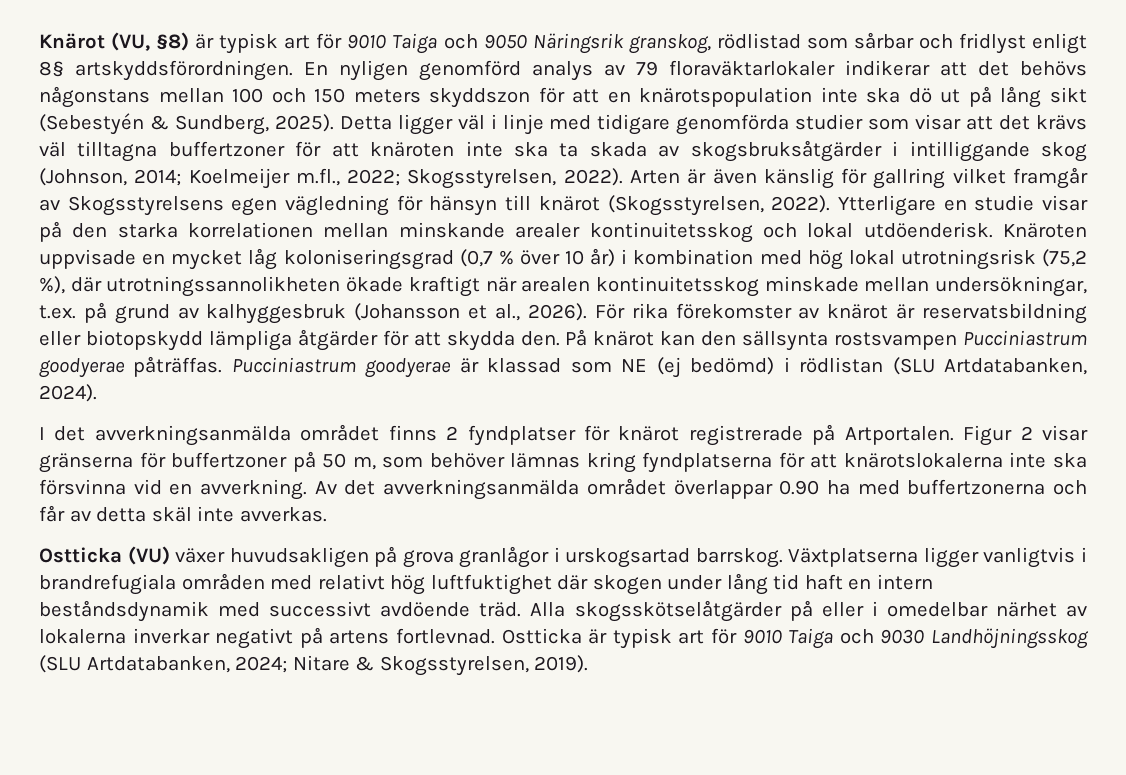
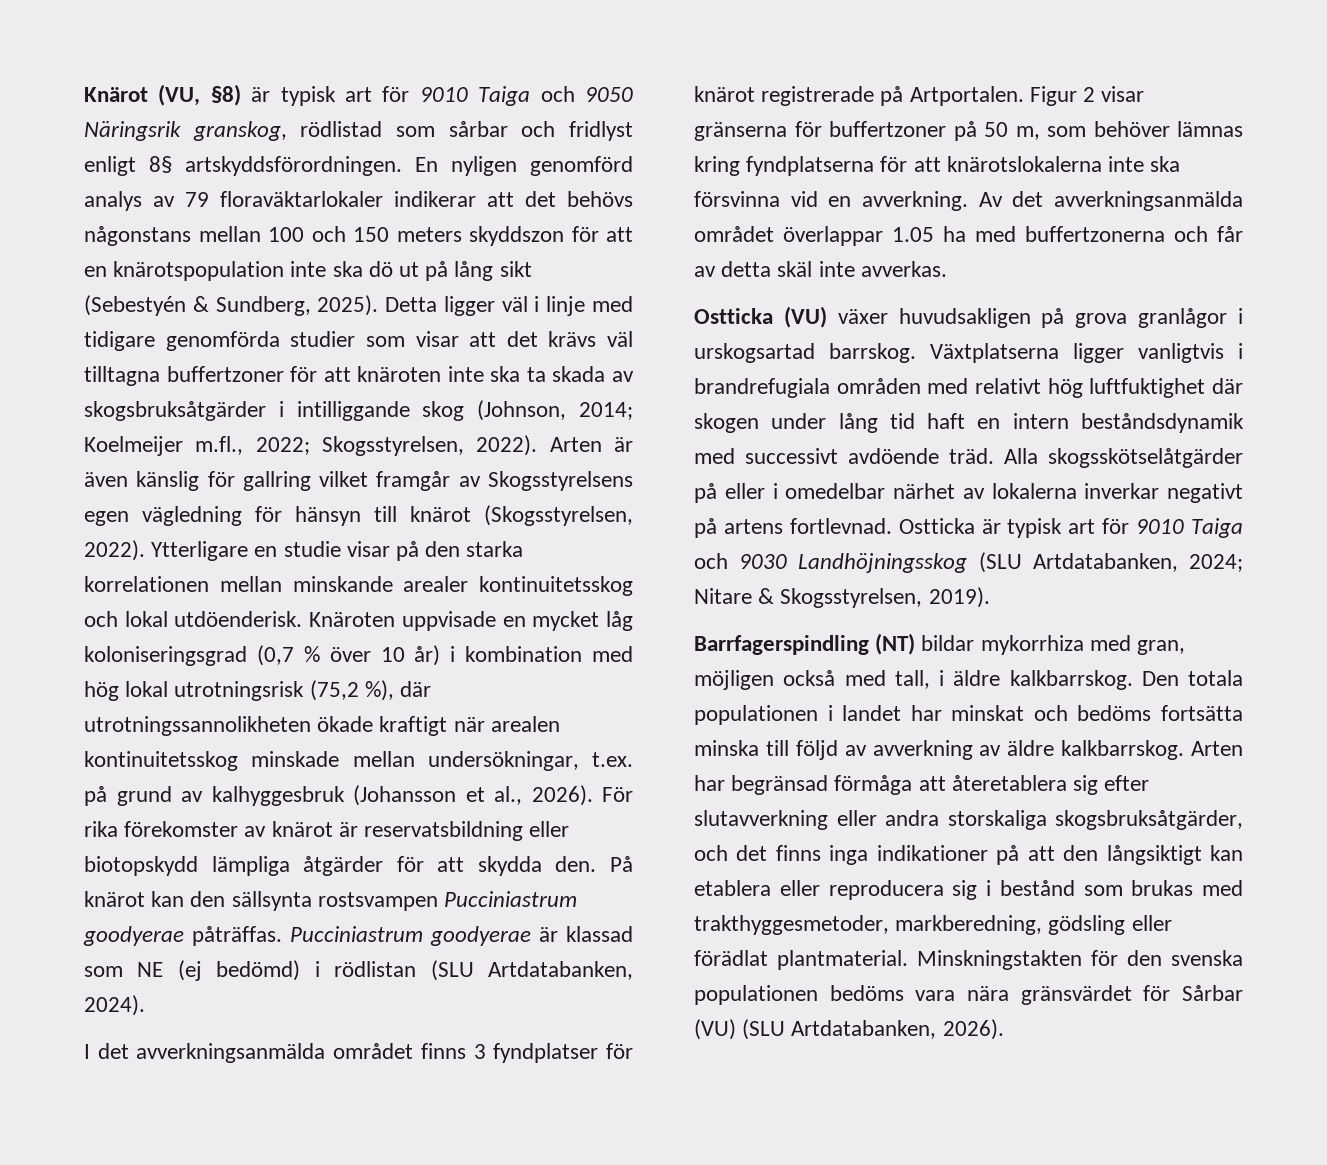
[446,426,459,440] 2 -> [473,1044,486,1059] 3
[779,480,820,495] 0.90 -> [892,227,934,242] 1.05
(589, 664) none -> [694,633,1186,655] [694,670,1243,690] [694,705,1243,725] [694,740,1243,760] [694,775,1150,795] [694,810,1243,830] [694,845,1243,865] [694,880,1243,900] [694,915,1172,935] [694,950,1243,970] [694,985,1243,1005] [694,1019,1004,1040] // Barrfagerspindling (NT) bildar mykorrhiza med gran, möjligen också med tall, i äldre kalkbarrskog. Den totala populationen i landet har minskat och bedöms fortsätta minska till följd av avverkning av äldre kalkbarrskog. Arten har begränsad förmåga att återetablera sig efter slutavverkning eller andra storskaliga skogsbruksåtgärder, och det finns inga indikationer på att den långsiktigt kan etablera eller reproducera sig i bestånd som brukas med trakthyggesmetoder, markberedning, gödsling eller förädlat plantmaterial. Minskningstakten för den svenska populationen bedöms vara nära gränsvärdet för Sårbar (VU) (SLU Artdatabanken, 2026).

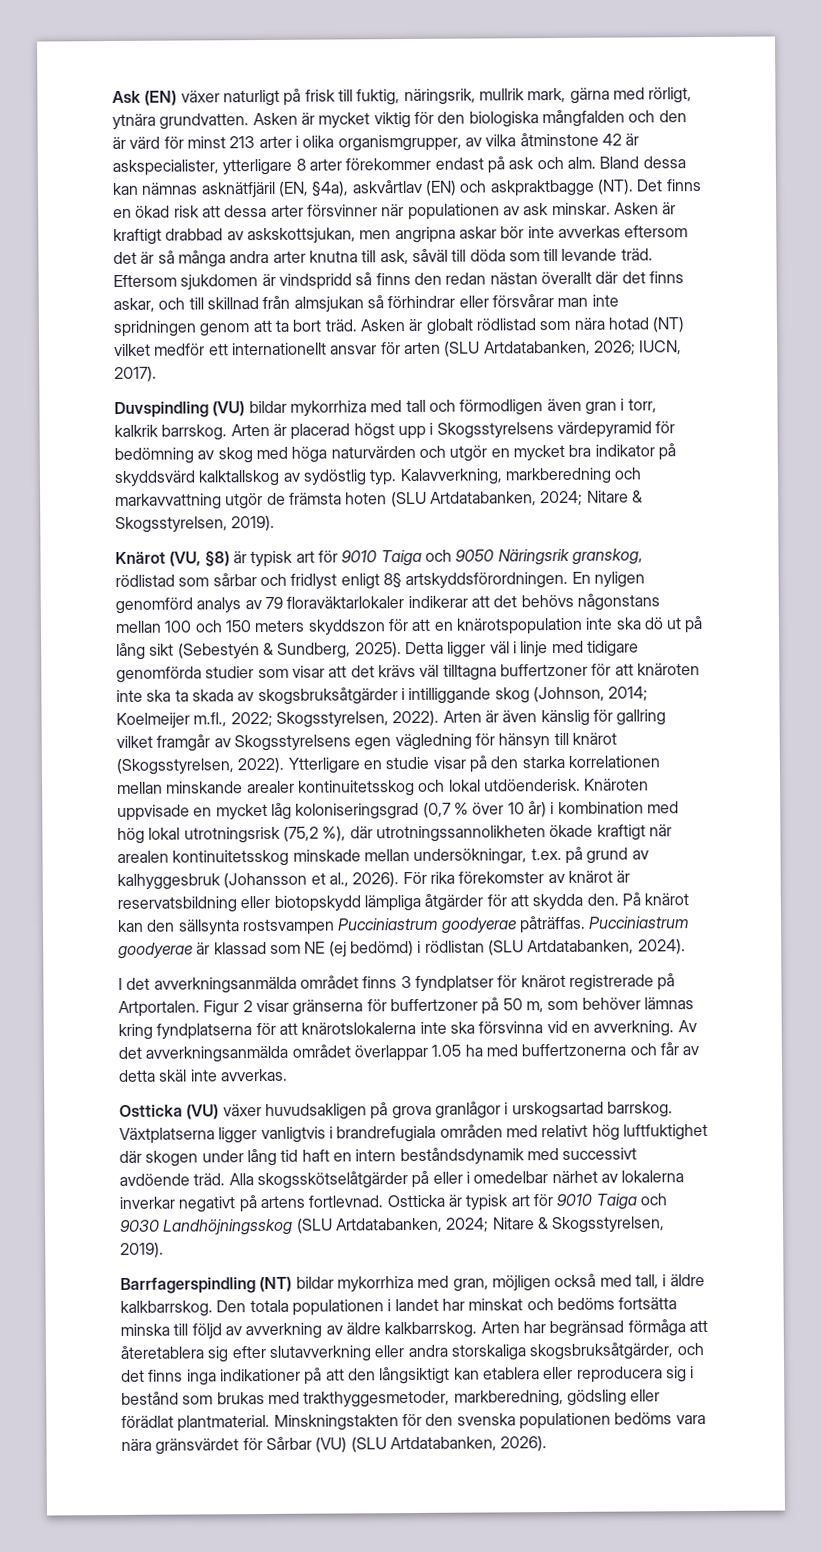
(84, 94) none -> [112,87,693,107] [112,109,687,131] [112,132,640,152] [112,156,686,177] [112,179,702,199] [113,202,677,221] [113,225,689,246] [113,248,653,268] [113,271,684,291] [113,294,619,313] [113,317,685,338] [114,340,683,357] [114,366,157,383] [114,398,657,419] [114,421,676,441] [114,443,676,465] [114,467,642,488] [115,490,643,511] [115,515,276,534] Ask (EN) växer naturligt på frisk till fuktig, näringsrik, mullrik mark, gärna med rörligt, ytnära grundvatten. Asken är mycket viktig för den biologiska mångfalden och den är värd för minst 213 arter i olika organismgrupper, av vilka åtminstone 42 är askspecialister, ytterligare 8 arter förekommer endast på ask och alm. Bland dessa kan nämnas asknätfjäril (EN, §4a), askvårtlav (EN) och askpraktbagge (NT). Det finns en ökad risk att dessa arter försvinner när populationen av ask minskar. Asken är kraftigt drabbad av askskottsjukan, men angripna askar bör inte avverkas eftersom det är så många andra arter knutna till ask, såväl till döda som till levande träd. Eftersom sjukdomen är vindspridd så finns den redan nästan överallt där det finns askar, och till skillnad från almsjukan så förhindrar eller försvårar man inte spridningen genom att ta bort träd. Asken är globalt rödlistad som nära hotad (NT) vilket medför ett internationellt ansvar för arten (SLU Artdatabanken, 2026; IUCN, 2017). // Duvspindling (VU) bildar mykorrhiza med tall och förmodligen även gran i torr, kalkrik barrskog. Arten är placerad högst upp i Skogsstyrelsens värdepyramid för bedömning av skog med höga naturvärden och utgör en mycket bra indikator på skyddsvärd kalktallskog av sydöstlig typ. Kalavverkning, markberedning och markavvattning utgör de främsta hoten (SLU Artdatabanken, 2024; Nitare & Skogsstyrelsen, 2019). //

